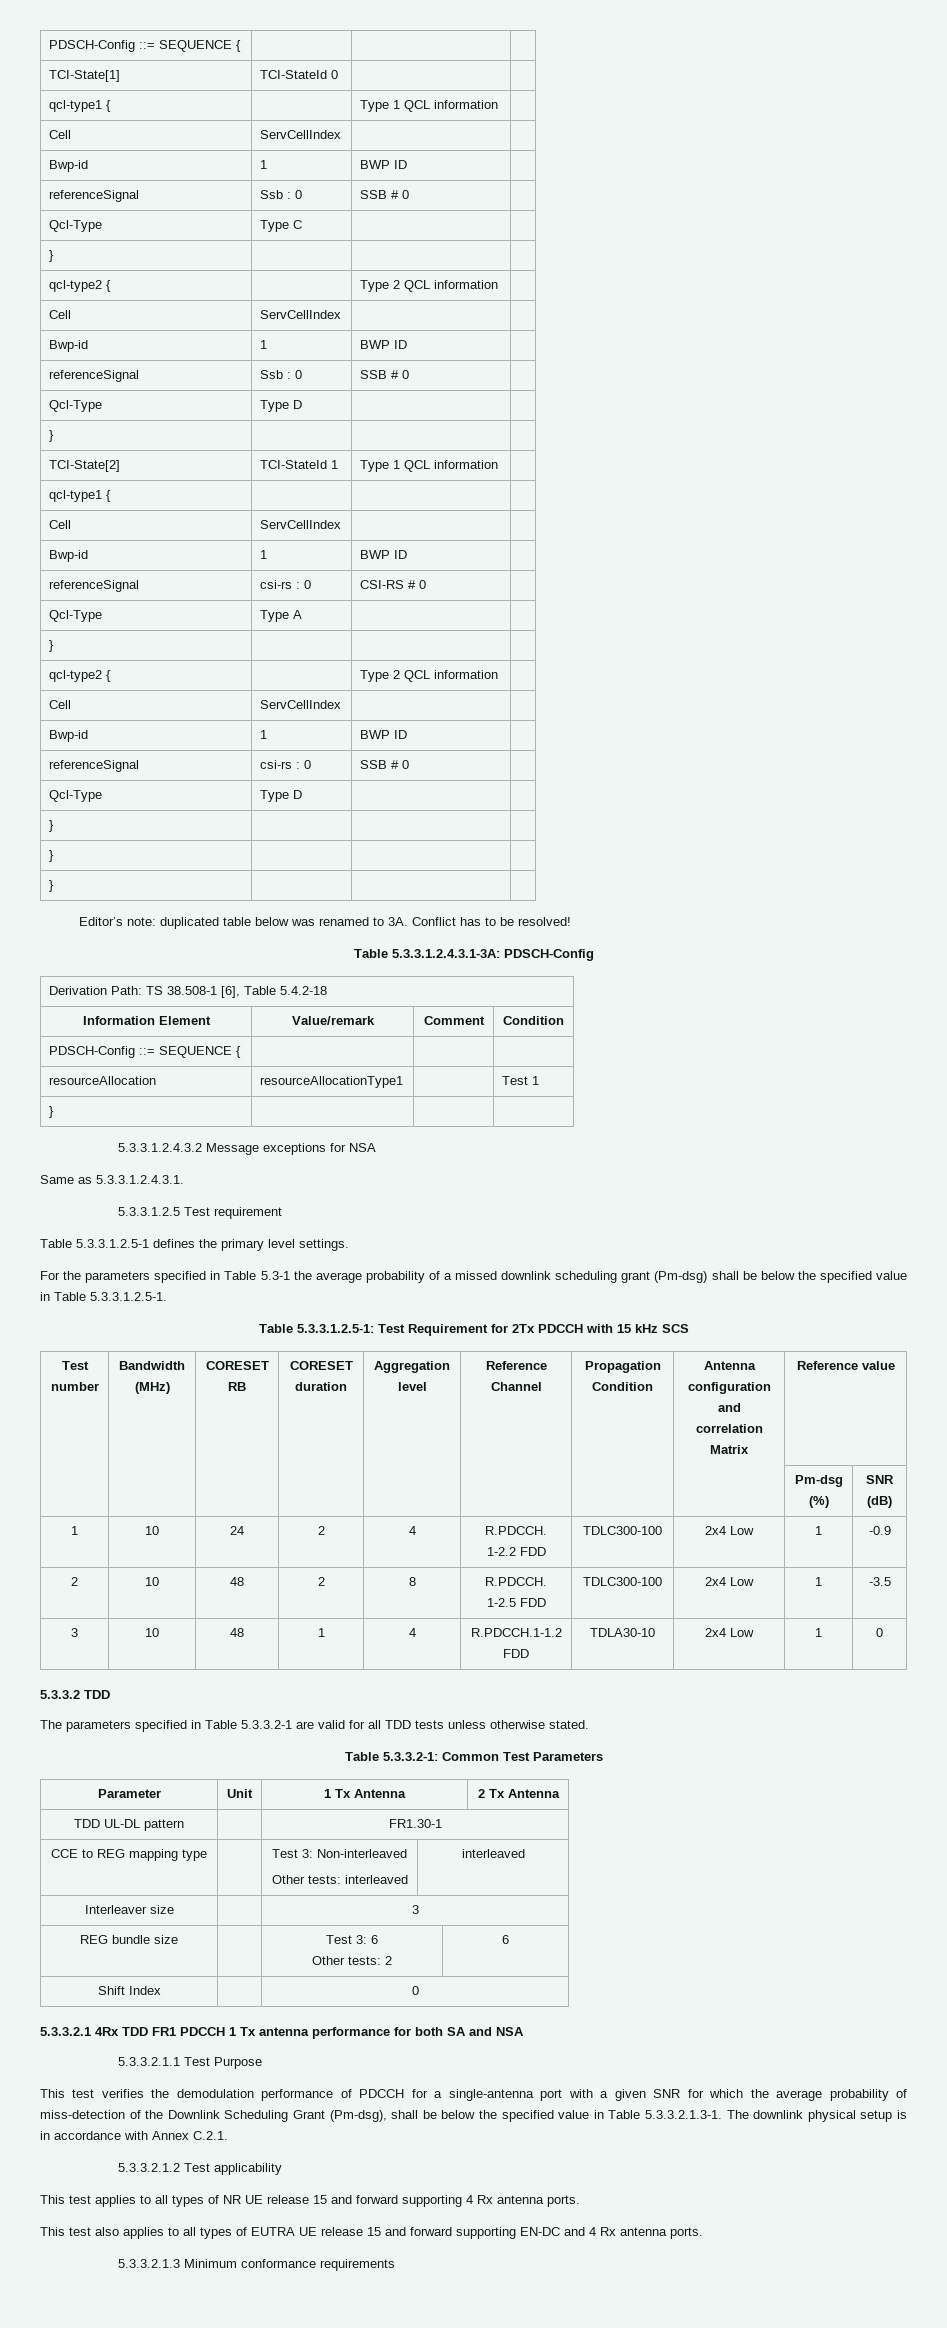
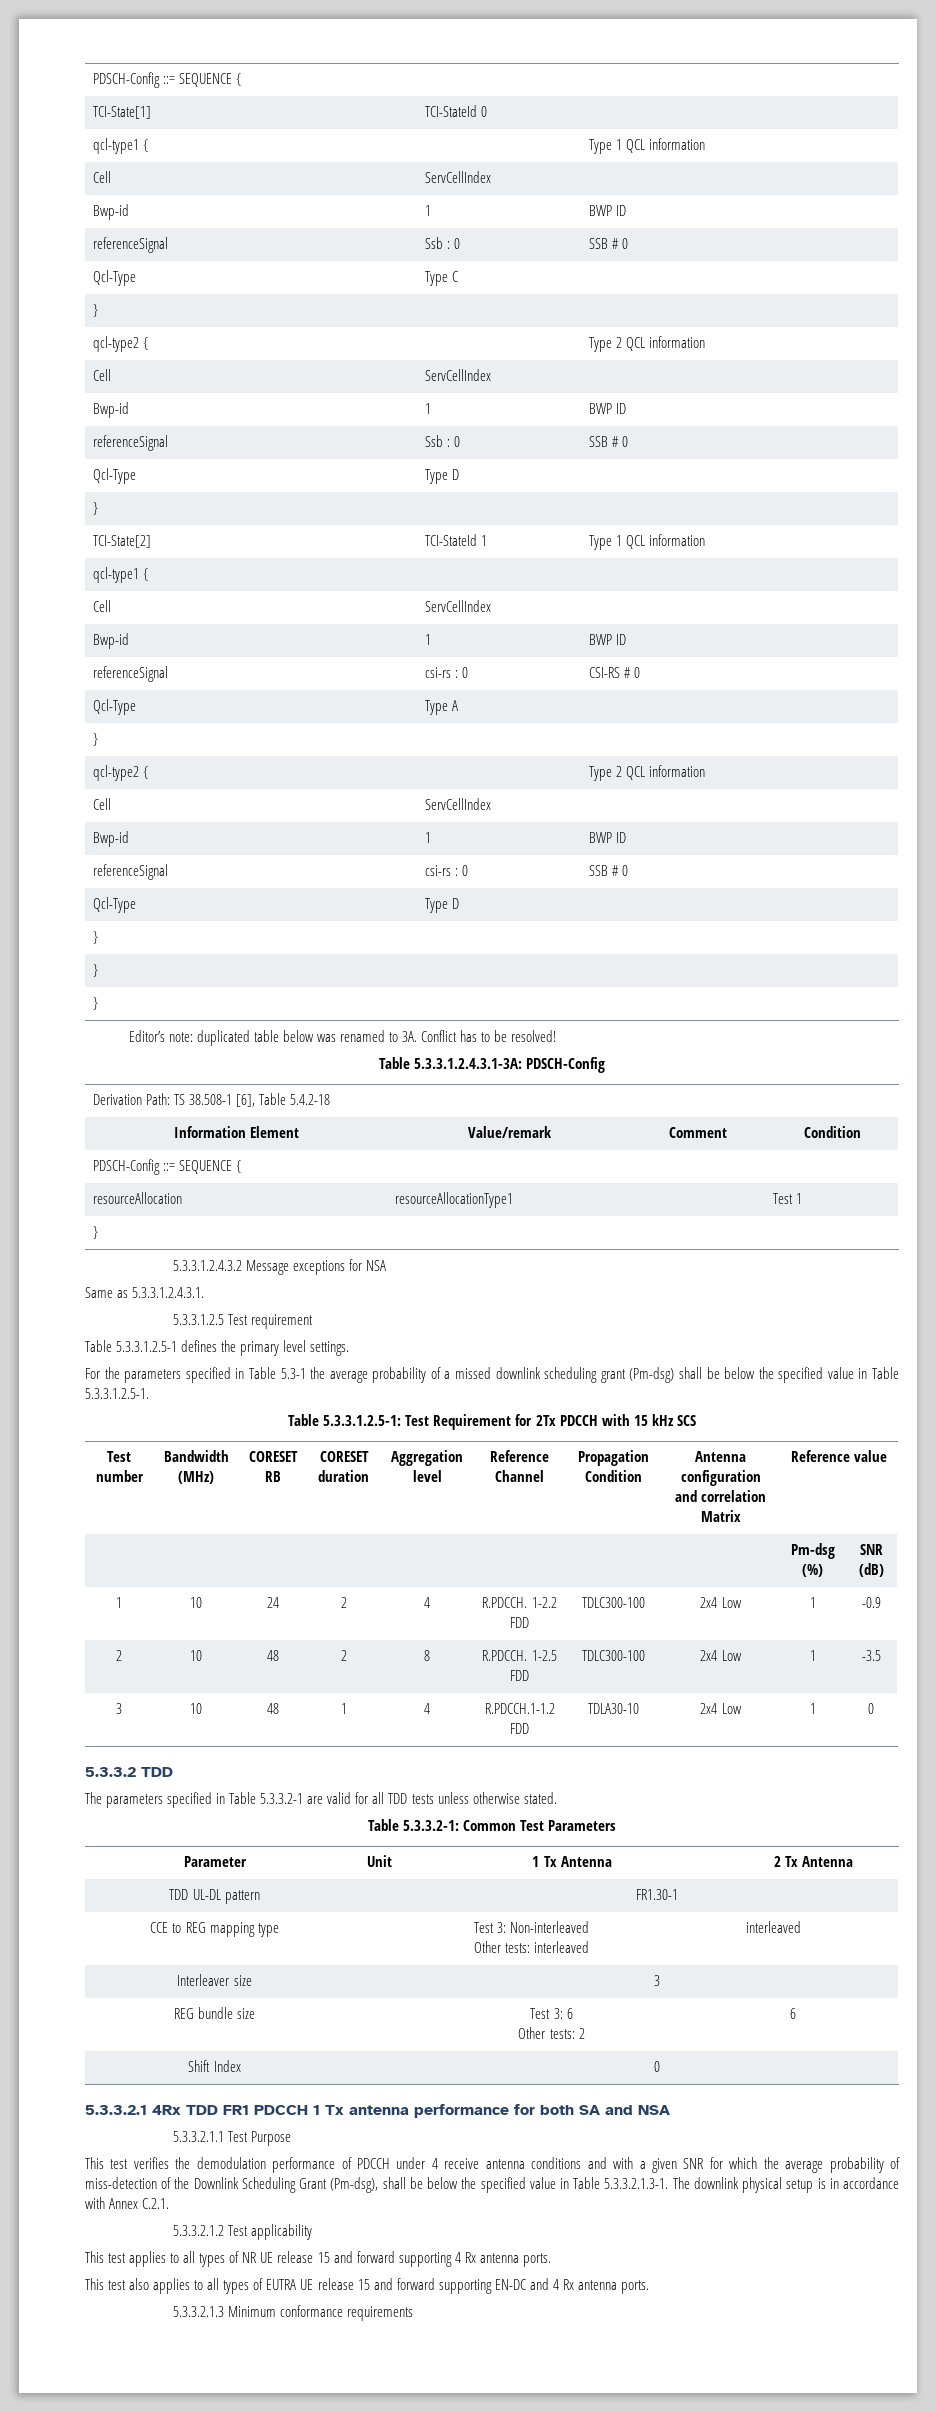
[411,2089,563,2101] for a single-antenna port -> [396,2157,607,2169] under 4 receive antenna conditions and

